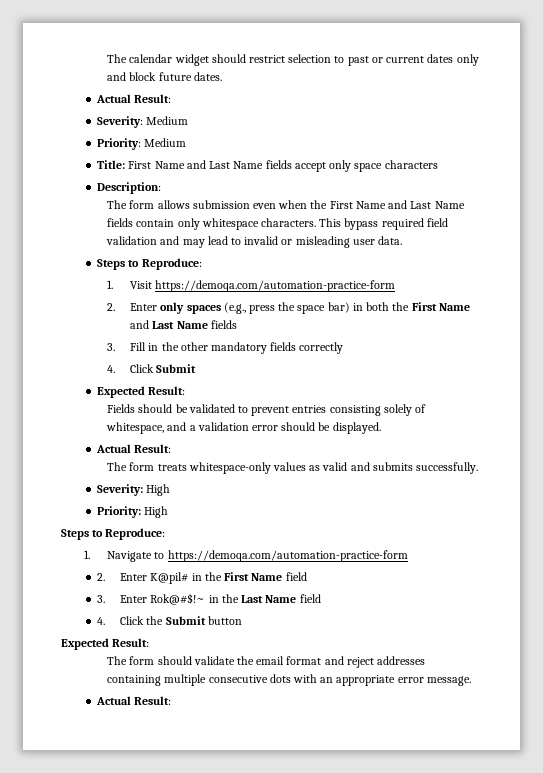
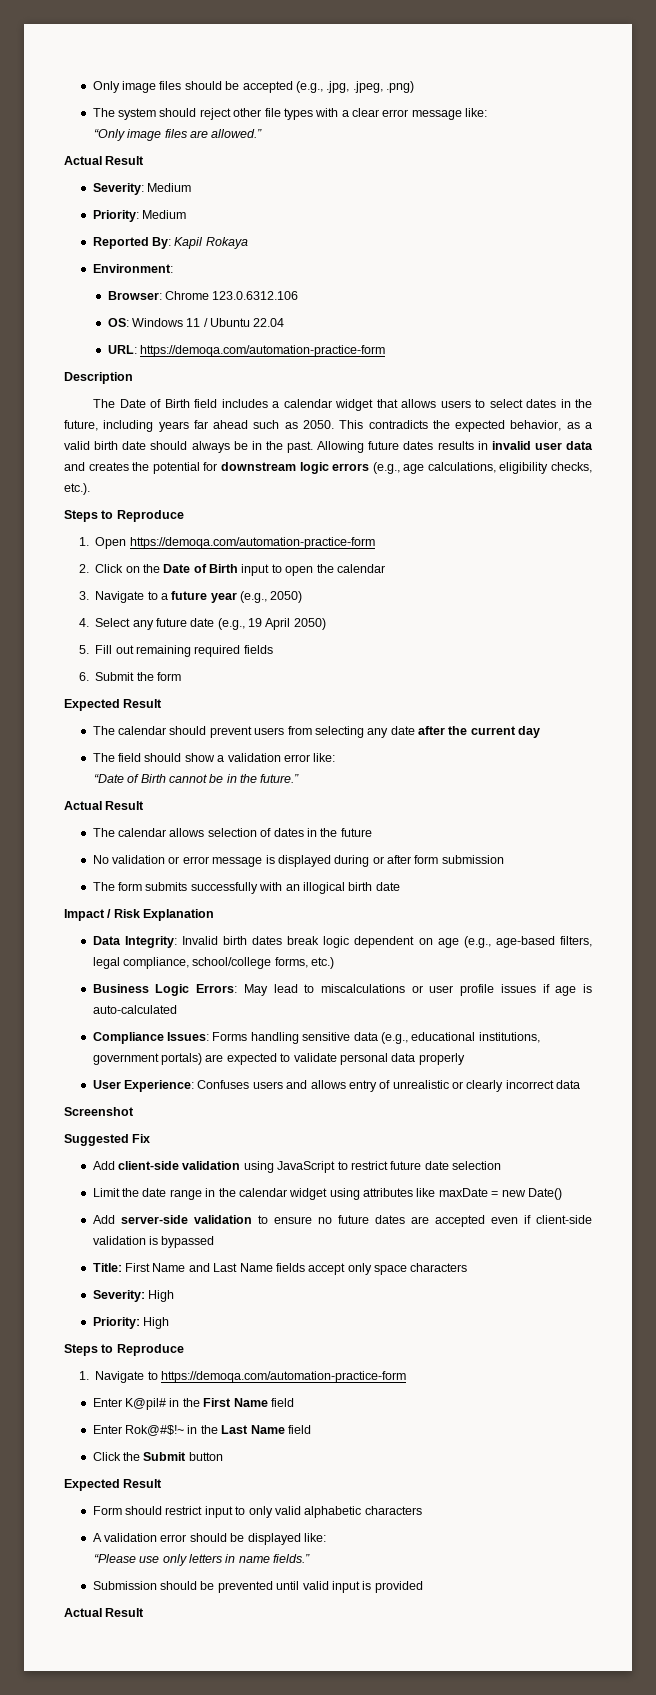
[107,54,479,66] [107,72,222,81] [96,94,172,103] The calendar widget should restrict selection to past or current dates only and block future dates. // Actual Result: -> [92,81,415,93] [92,108,488,120] [93,129,263,141] [64,156,145,165] Only image files should be accepted (e.g., .jpg, .jpeg, .png) // The system should reject other file types with a clear error message like: // “Only image files are allowed.” // Actual Result
(187, 142) none -> [92,237,248,249] [92,264,173,273] [107,291,299,300] [107,318,285,327] [107,345,385,357] [64,372,133,384] [93,399,592,411] [64,420,592,432] [64,441,593,453] [64,462,592,474] [64,483,90,495] [64,510,184,522] [78,537,375,549] [78,564,385,576] [78,591,303,603] [78,618,326,630] [78,645,273,657] [78,672,181,681] [64,699,163,711] [92,726,541,738] [92,753,336,762] [93,774,300,783] [64,801,145,810] [92,828,372,837] [92,855,504,867] [92,882,400,894] [64,909,215,921] [92,936,592,948] [92,957,335,969] [92,984,592,996] [92,1005,177,1014] [92,1032,540,1044] [92,1053,465,1065] [92,1080,581,1092] [64,1107,134,1116] [64,1134,151,1146] [92,1161,502,1173] [92,1188,562,1200] [92,1215,593,1227] [92,1236,215,1248] // Reported By: Kapil Rokaya // Environment: // Browser: Chrome 123.0.6312.106 // OS: Windows 11 / Ubuntu 22.04 // URL: https://demoqa.com/automation-practice-form // Description // The Date of Birth field includes a calendar widget that allows users to select dates in the future, including years far ahead such as 2050. This contradicts the expected behavior, as a valid birth date should always be in the past. Allowing future dates results in invalid user data and creates the potential for downstream logic errors (e.g., age calculations, eligibility checks, etc.). // Steps to Reproduce // 1. Open https://demoqa.com/automation-practice-form // 2. Click on the Date of Birth input to open the calendar // 3. Navigate to a future year (e.g., 2050) // 4. Select any future date (e.g., 19 April 2050) // 5. Fill out remaining required fields // 6. Submit the form // Expected Result // The calendar should prevent users from selecting any date after the current day // The field should show a validation error like: // “Date of Birth cannot be in the future.” // Actual Result // The calendar allows selection of dates in the future // No validation or error message is displayed during or after form submission // The form submits successfully with an illogical birth date // Impact / Risk Explanation // Data Integrity: Invalid birth dates break logic dependent on age (e.g., age-based filters, legal compliance, school/college forms, etc.) // Business Logic Errors: May lead to miscalculations or user profile issues if age is auto-calculated // Compliance Issues: Forms handling sensitive data (e.g., educational institutions, government portals) are expected to validate personal data properly // User Experience: Confuses users and allows entry of unrealistic or clearly incorrect data // Screenshot // Suggested Fix // Add client-side validation using JavaScript to restrict future date selection // Limit the date range in the calendar widget using attributes like maxDate = new Date() // Add server-side validation to ensure no future dates are accepted even if client-side validation is bypassed
[97,182,162,194] [107,200,465,209] [107,218,448,230] [106,236,403,248] [97,258,202,270] [107,280,396,292] [107,302,470,314] [130,320,237,329] [107,342,344,354] [107,364,197,373] [97,386,186,398] [107,404,427,416] [106,422,381,434] [96,444,172,453] [107,462,479,474] // Description: // The form allows submission even when the First Name and Last Name fields contain only whitespace characters. This bypass required field validation and may lead to invalid or misleading user data. // Steps to Reproduce: // 1. Visit https://demoqa.com/automation-practice-form // 2. Enter only spaces (e.g., press the space bar) in both the First Name and Last Name fields // 3. Fill in the other mandatory fields correctly // 4. Click Submit // Expected Result: // Fields should be validated to prevent entries consisting solely of whitespace, and a validation error should be displayed. // Actual Result: // The form treats whitespace-only values as valid and submits successfully. -> (468, 1267) none
[105,528,166,540] Reproduce: -> [116,1344,184,1356] Reproduce
[97,573,106,581] 2. -> (406, 1377) none
[97,595,106,603] 3. -> (294, 1402) none
[97,617,106,625] 4. -> (311, 1429) none
[112,638,150,647] [107,656,426,668] [107,674,471,686] [96,696,172,705] Result: // The form should validate the email format and reject addresses containing multiple consecutive dots with an appropriate error message. // Actual Result: -> [123,1479,163,1488] [92,1506,422,1518] [92,1533,326,1545] [93,1554,311,1566] [92,1581,423,1593] [64,1608,145,1617] Result // Form should restrict input to only valid alphabetic characters // A validation error should be displayed like: // “Please use only letters in name fields.” // Submission should be prevented until valid input is provided // Actual Result

